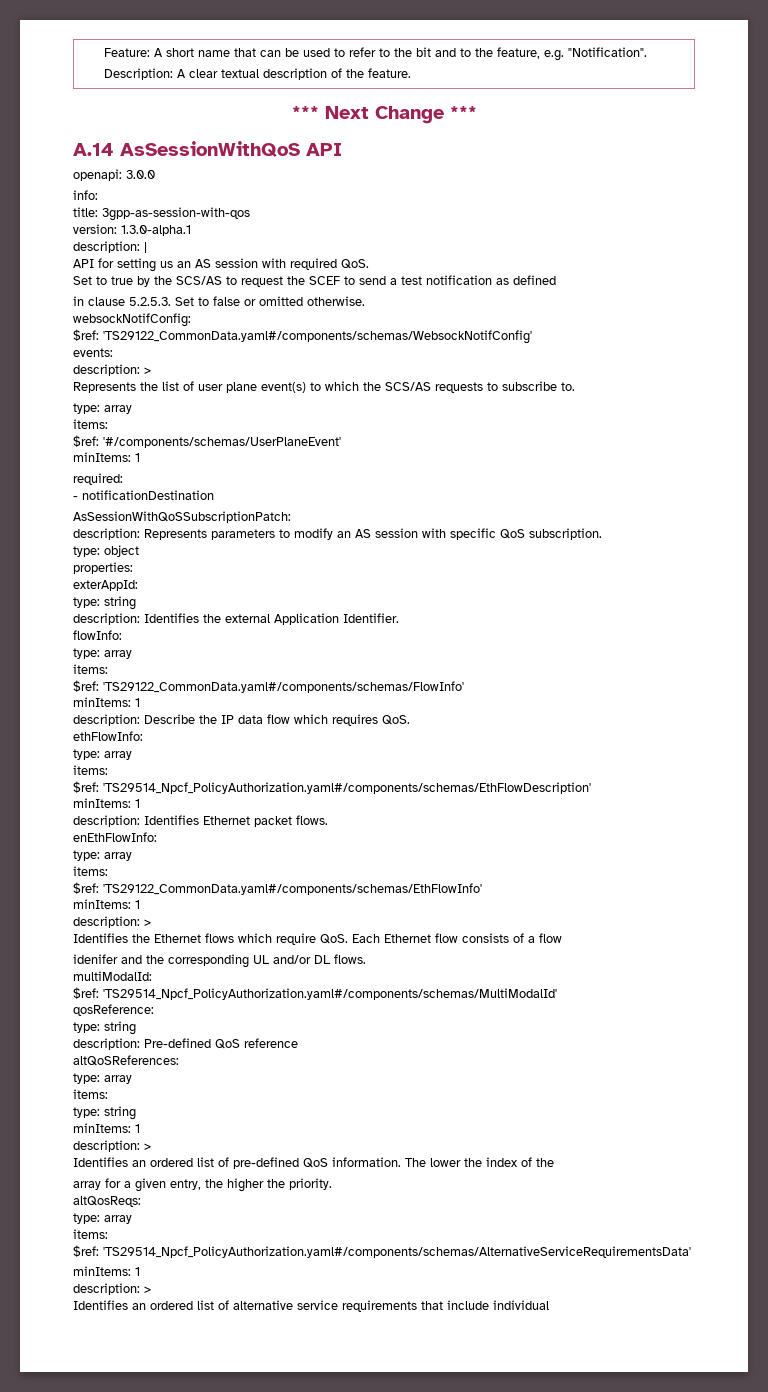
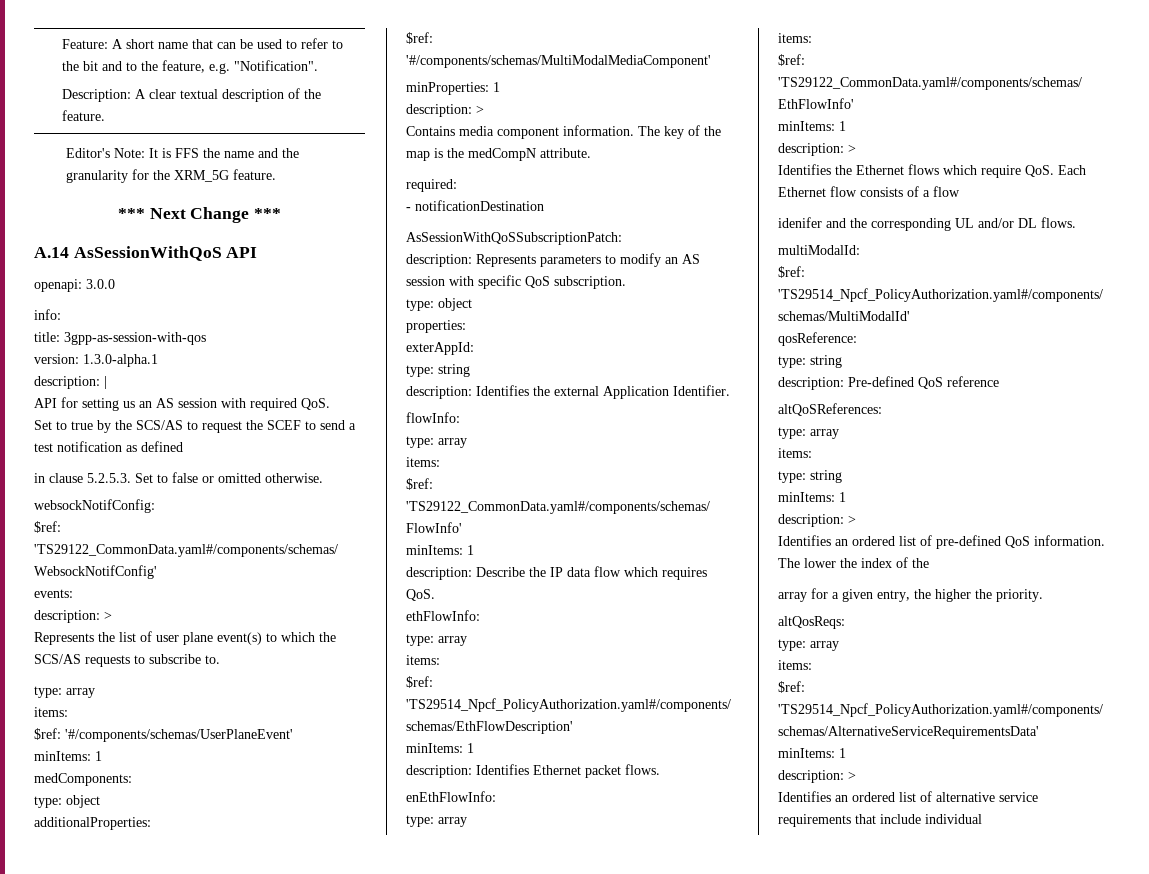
(411, 73) none -> [66,148,300,158] [66,169,277,183] // Editor's Note: It is FFS the name and the granularity for the XRM_5G feature.
(140, 457) none -> [34,773,132,786] [34,795,100,808] [34,817,151,830] [406,32,433,44] [406,55,711,68] [406,82,500,95] [406,104,484,117] [406,125,721,139] [406,148,591,161] // medComponents: // type: object // additionalProperties: // $ref: '#/components/schemas/MultiModalMediaComponent' // minProperties: 1 // description: > // Contains media component information. The key of the map is the medCompN attribute.

